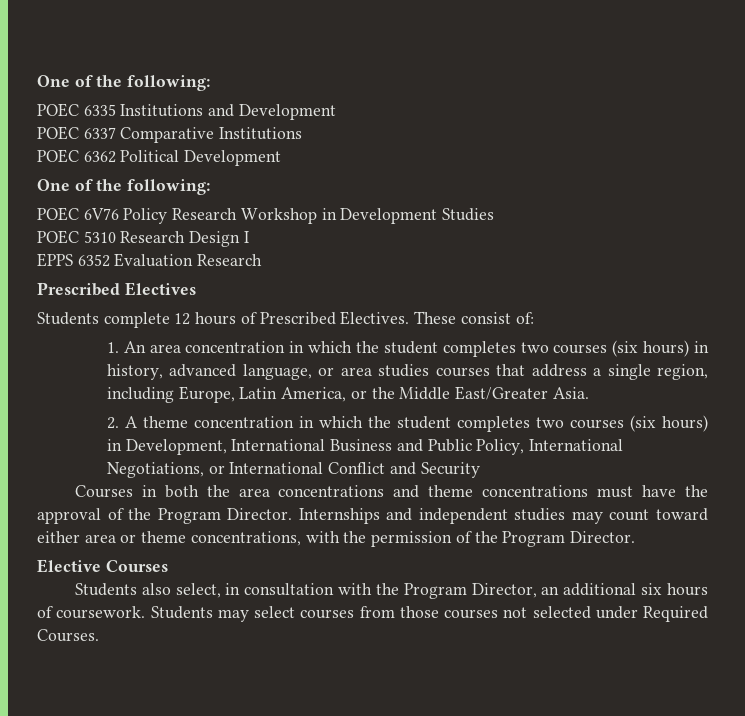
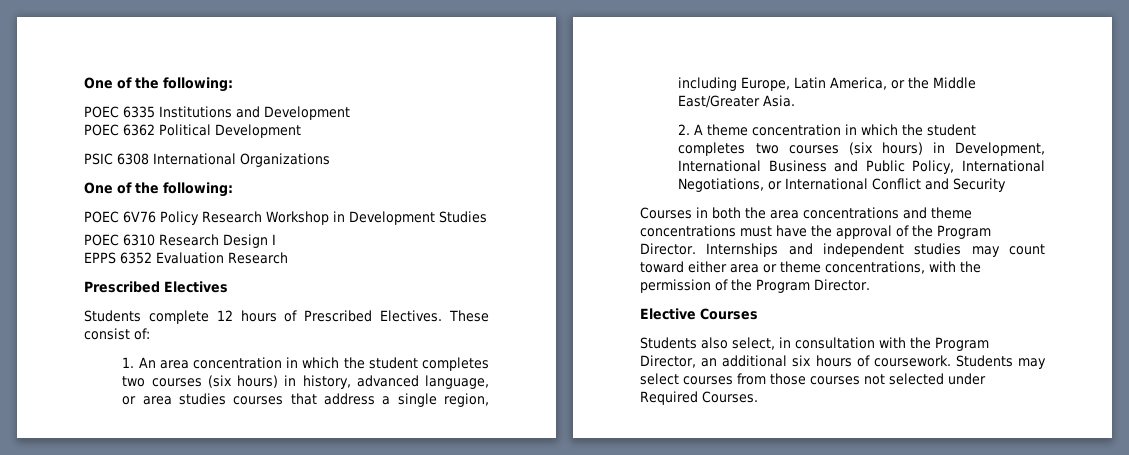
[37,126,303,143] // POEC 6337 Comparative Institutions -> (350, 113) none
(282, 158) none -> [84,153,330,167] // PSIC 6308 International Organizations
[83,231,116,243] 5310 -> [123,234,155,246] 6310

